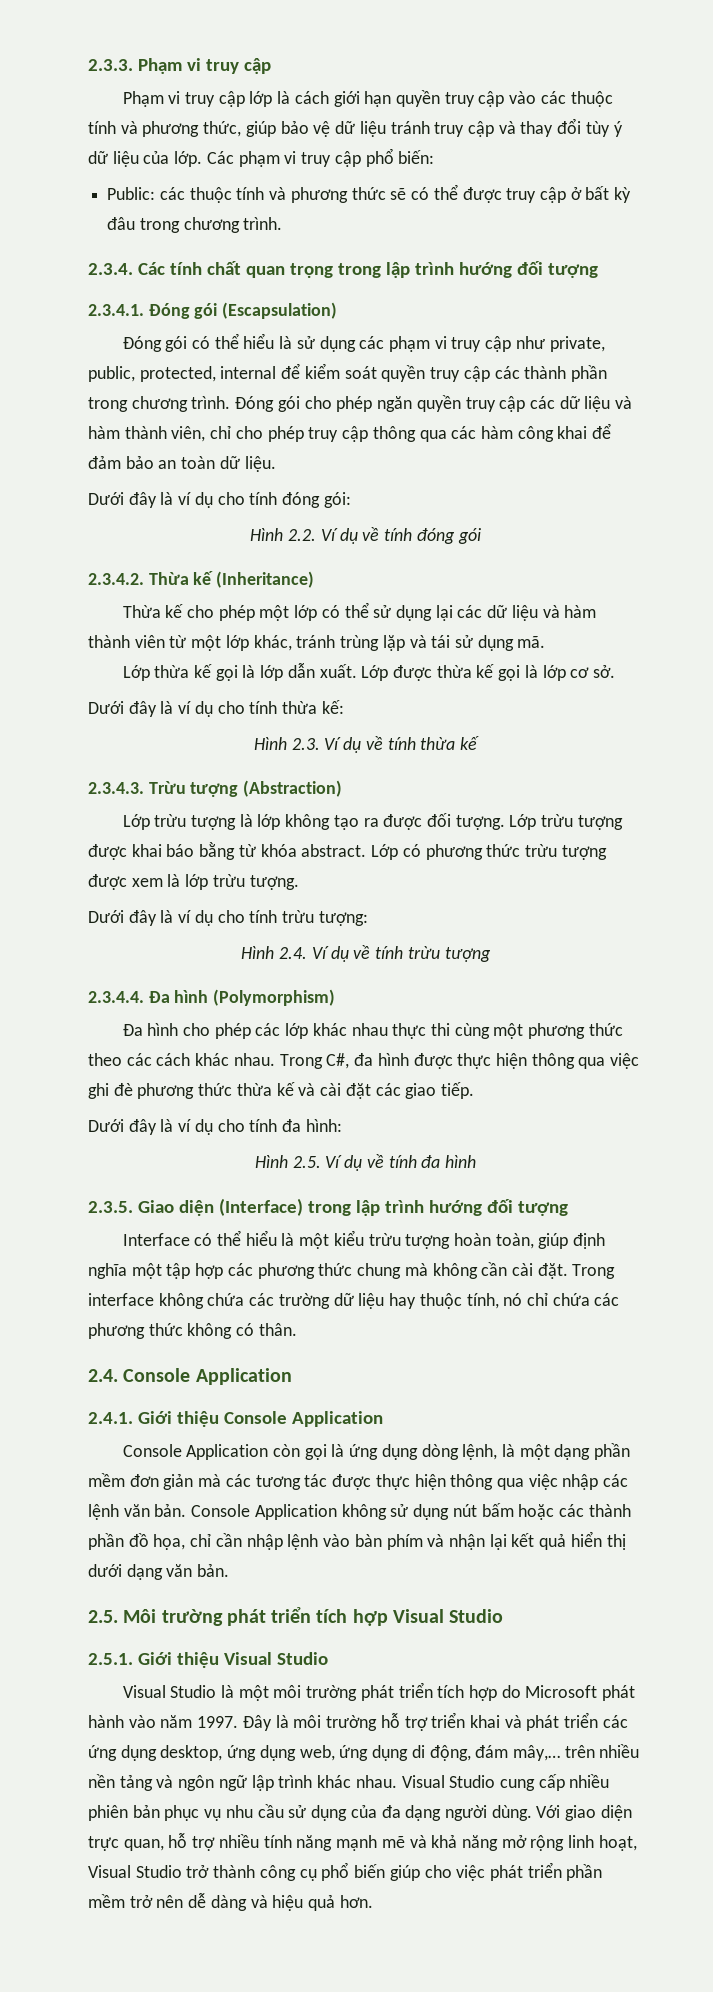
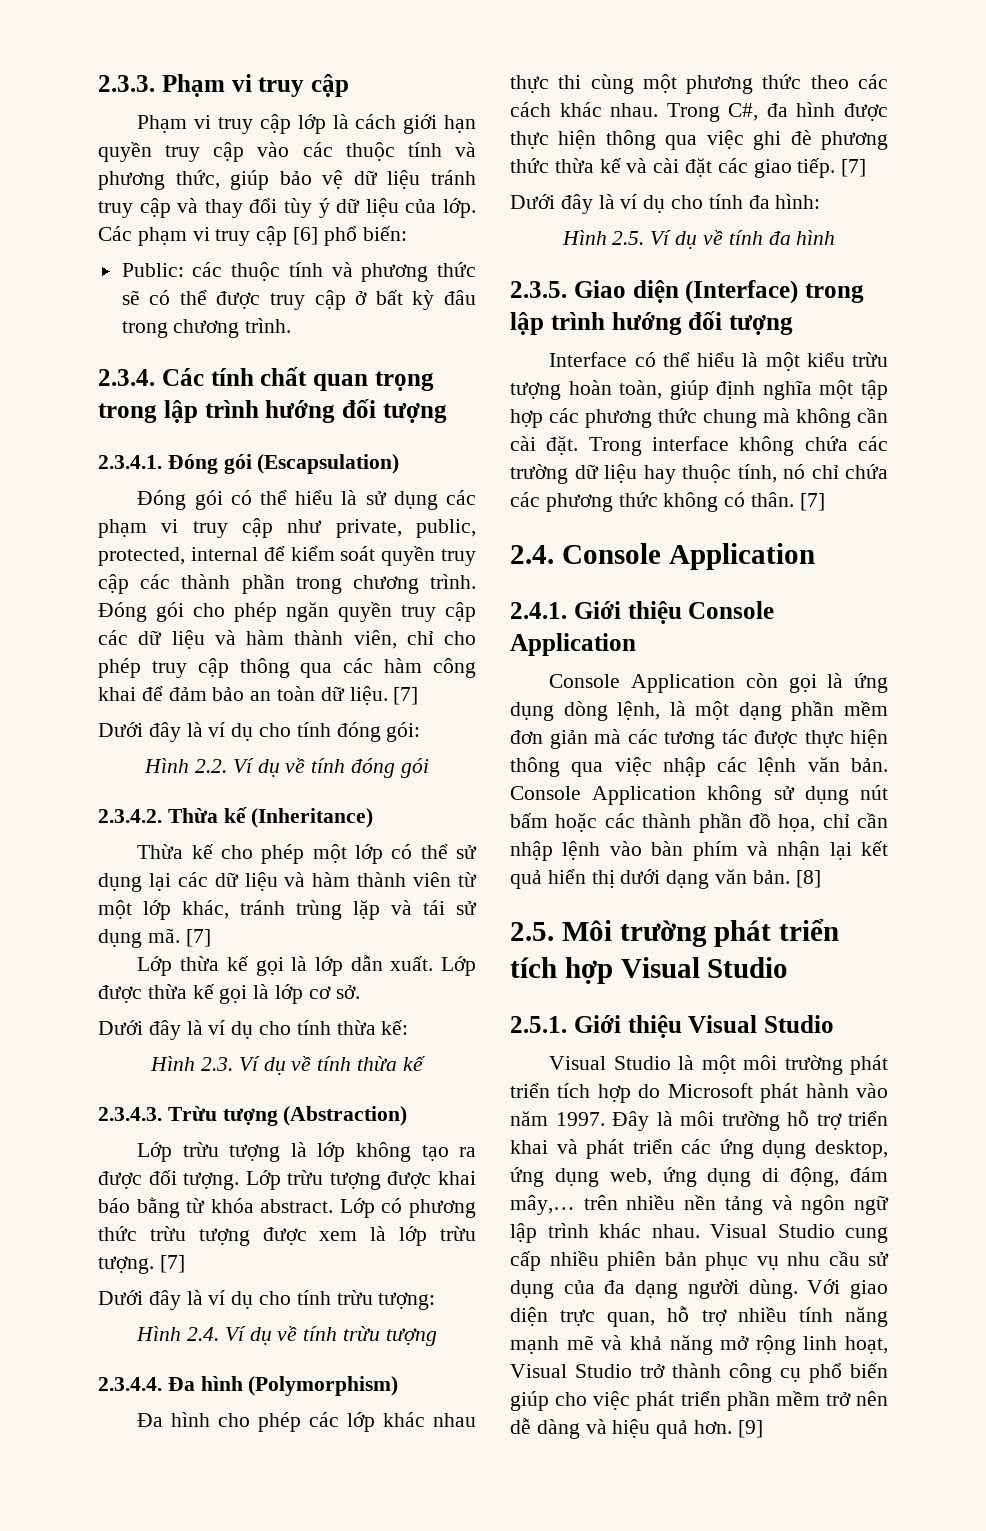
(361, 159) none -> [293,227,319,245] [6]
(276, 464) none -> [393,687,419,705] [7]
(546, 642) none -> [185,929,211,947] [7]
(299, 882) none -> [159,1255,185,1273] [7]
(474, 1090) none -> [841,159,867,177] [7]
(297, 1329) none -> [799,493,825,511] [7]
(230, 1570) none -> [795,870,821,888] [8]
(373, 1901) none -> [737,1420,763,1438] [9]

